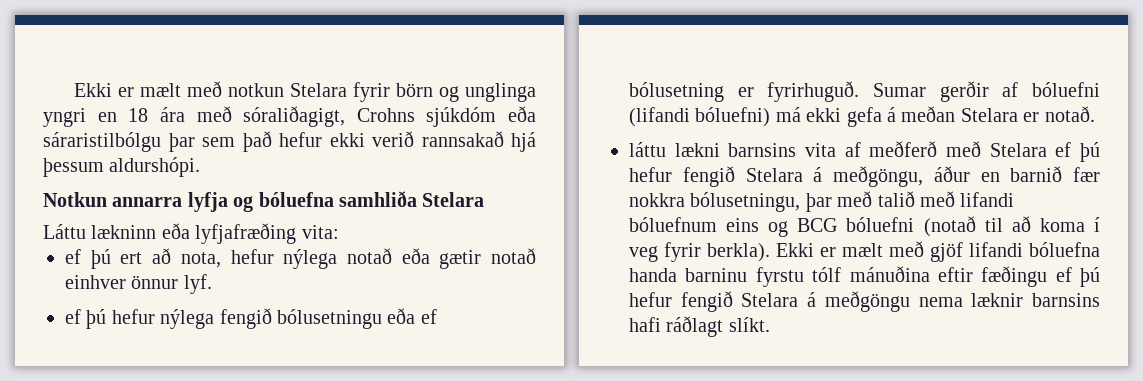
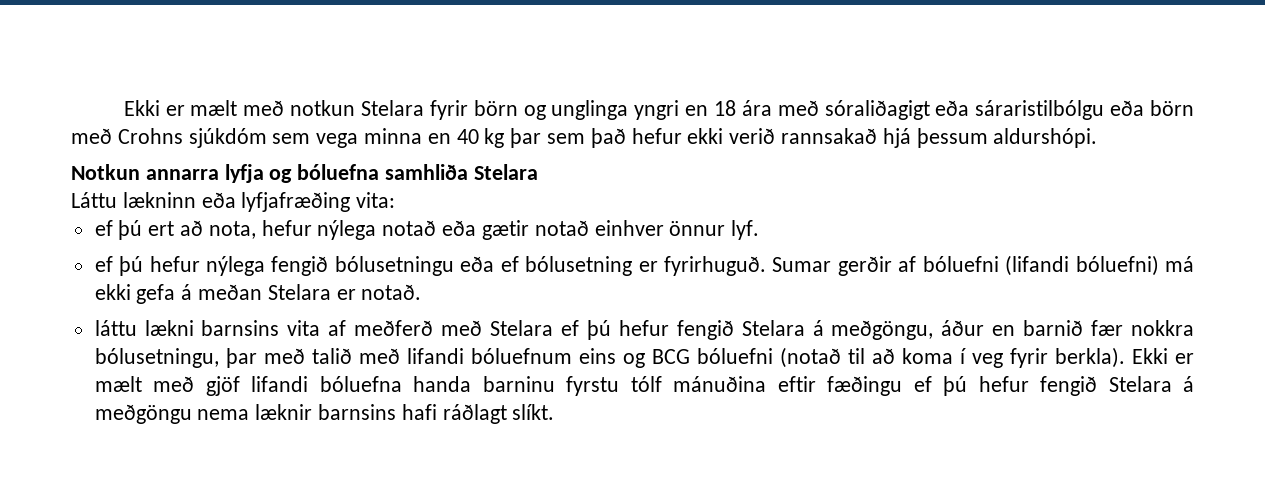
[243,106,536,127] [43,132,161,152] sóraliðagigt, Crohns sjúkdóm eða sáraristilbólgu -> [824,100,1194,120] [71,128,505,148] sóraliðagigt eða sáraristilbólgu eða börn með Crohns sjúkdóm sem vega minna en 40 kg

